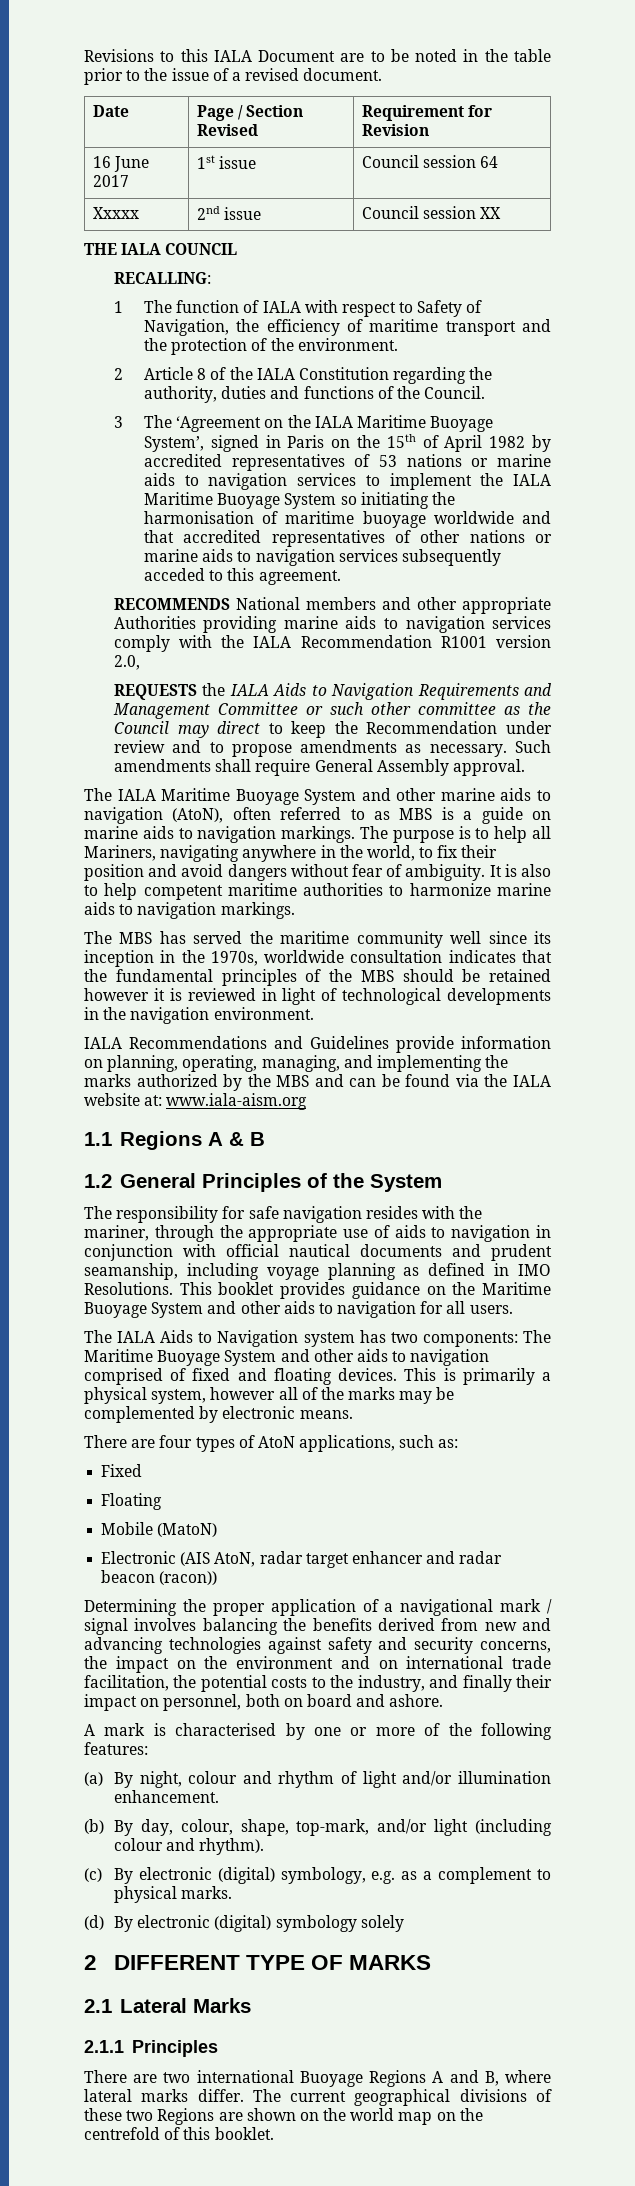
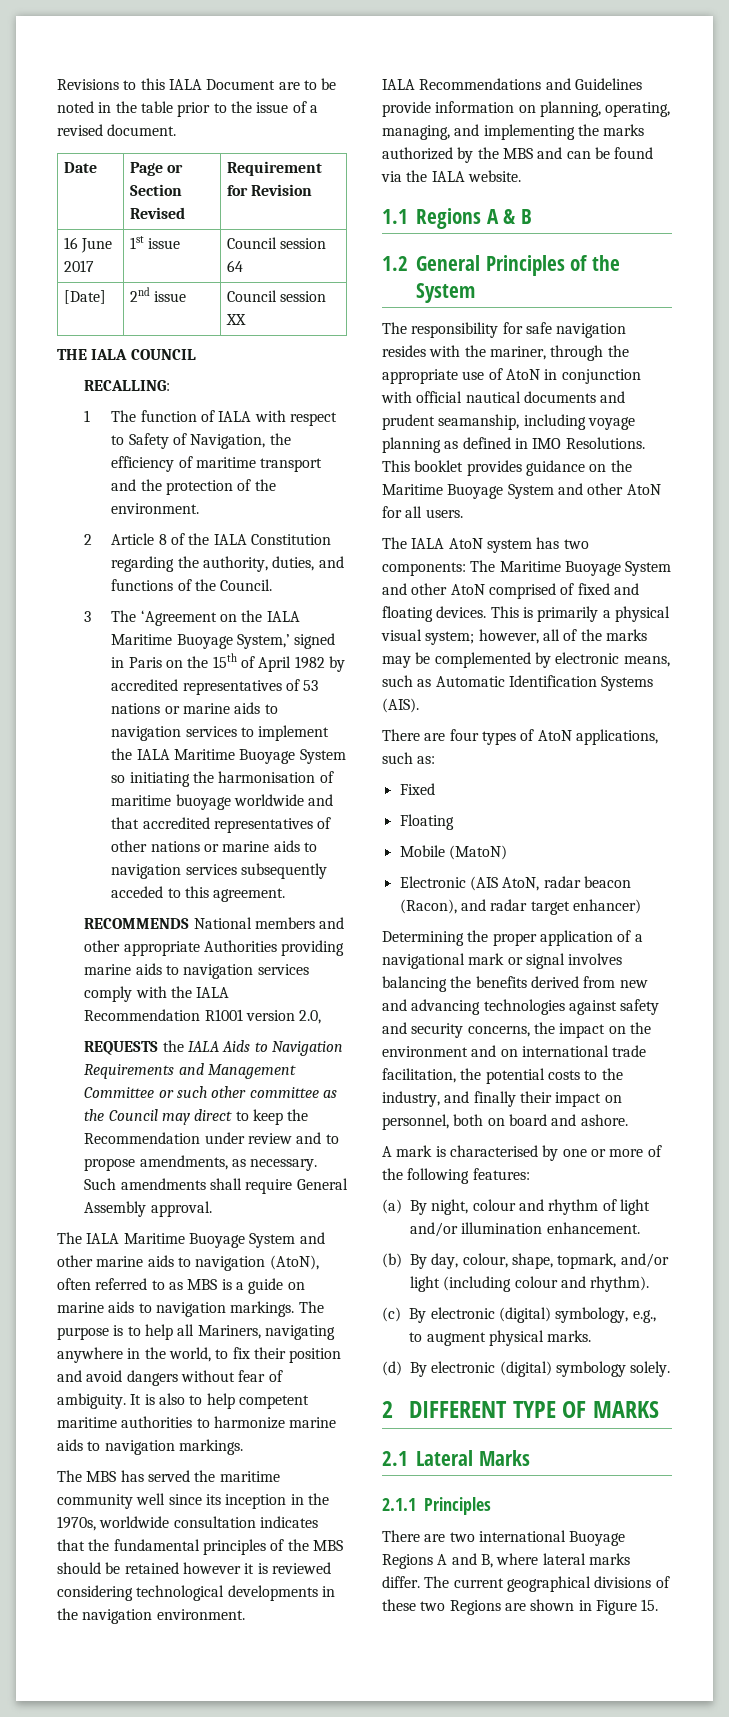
[238,105,244,120] / -> [167,164,184,173] or
[92,207,139,219] Xxxxx -> [64,290,107,304] [Date]
[221,386,267,399] duties -> [272,556,315,571] duties,
[143,436,204,452] System’, -> [237,634,291,649] System,’
[300,740,398,753] amendments -> [139,1155,228,1170] amendments,
[261,988,338,1005] in light of -> [57,1585,133,1601] considering
[84,1093,308,1110] website at: www.iala-aism.org -> [467,170,521,182] website.
[394,1225,531,1242] aids to navigation -> [505,369,540,380] AtoN
[283,1301,417,1318] aids to navigation -> [626,484,661,495] AtoN
[160,1330,299,1347] Aids to Navigation -> [448,538,483,549] AtoN
[356,1349,490,1366] aids to navigation -> [450,584,485,595] AtoN
[151,1387,276,1404] system, however -> [381,629,539,645] visual system; however,
[299,1410,353,1419] means. -> [623,656,670,667] [382,675,654,691] [382,698,419,713] means, such as Automatic Identification Systems (AIS).
[305,1551,503,1568] [101,1570,218,1585] target enhancer and radar beacon (racon)) -> [583,876,631,888] [399,899,641,915] beacon (Racon), and radar target enhancer)
[547,1599,552,1614] / -> [507,957,523,965] or
[296,1819,370,1836] top-mark, -> [557,1253,617,1269] topmark,
[371,1867,551,1884] e.g. as a complement to -> [632,1310,656,1323] [409,1332,486,1346] e.g., to augment
[360,1915,404,1932] solely -> [630,1361,671,1377] solely.
[299,2108,483,2125] [84,2127,274,2140] on the world map on the centrefold of this booklet. -> [578,1599,659,1615] in Figure 15.

